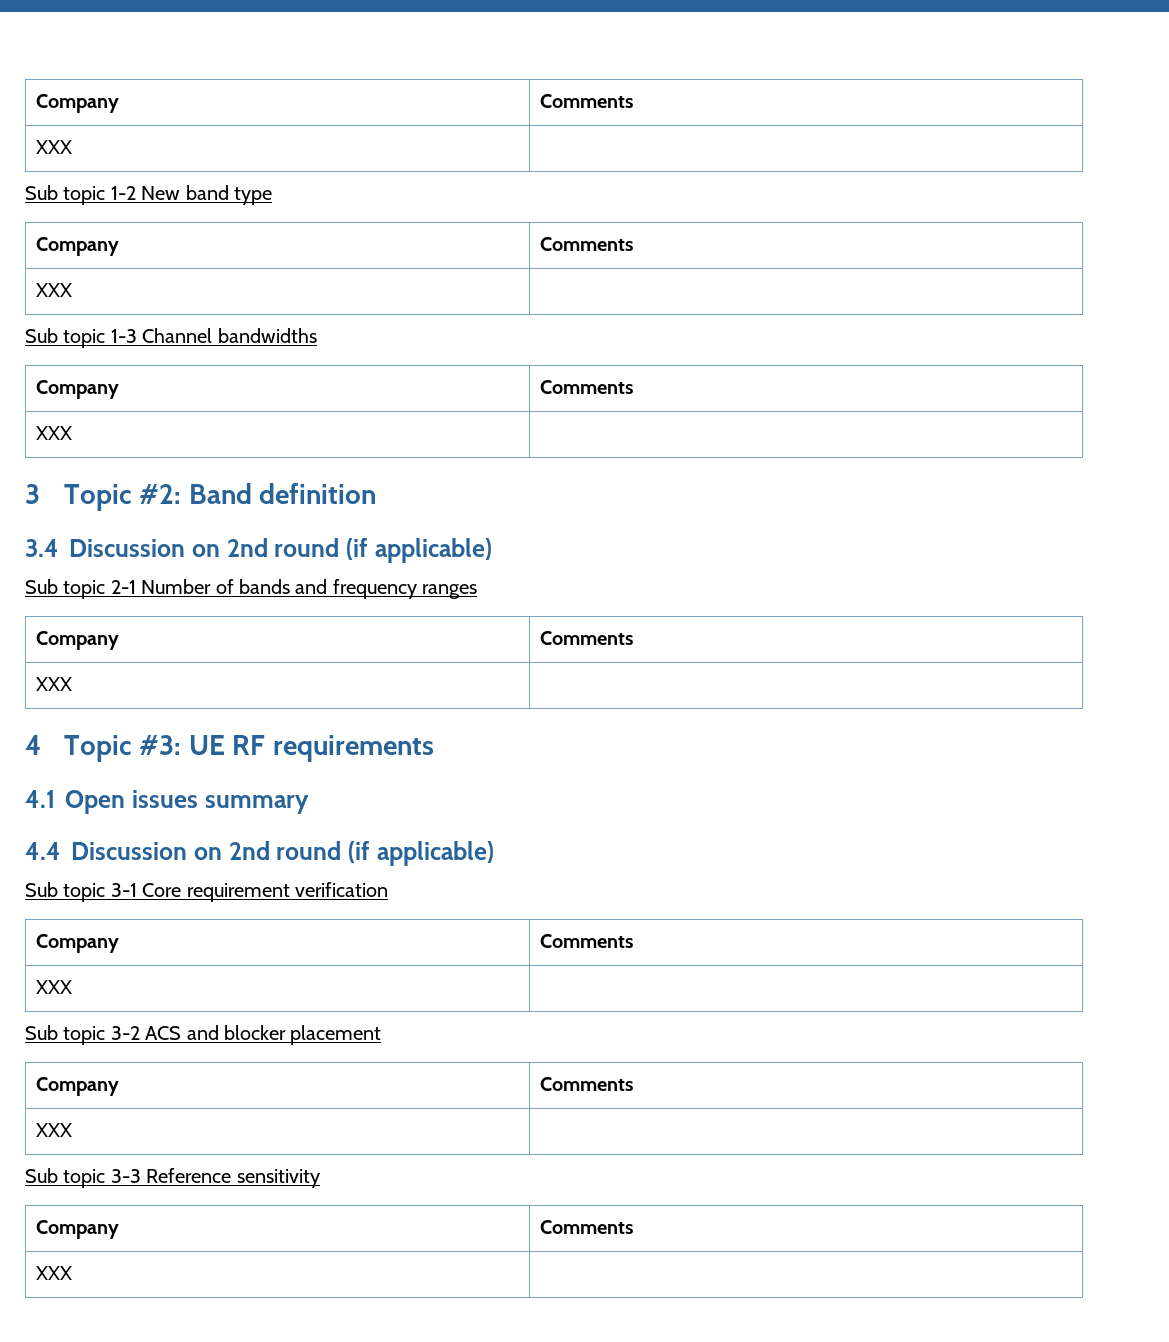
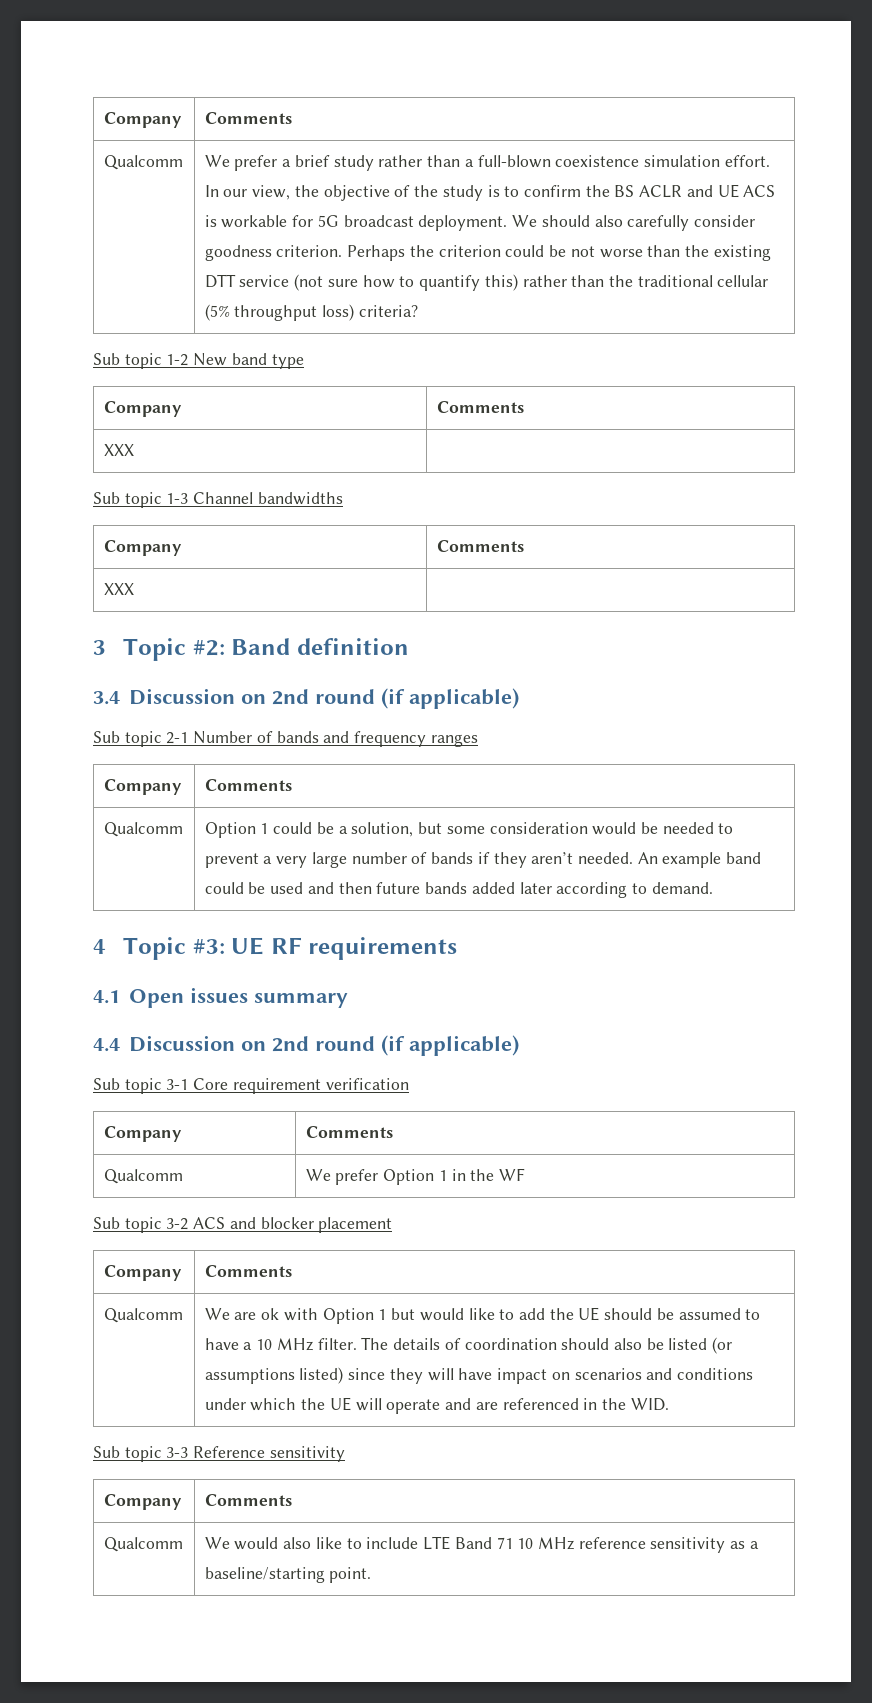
[35,94,119,113] [539,94,633,108] [35,140,72,154] Company | Comments // XXX | -> [103,112,182,128] [204,112,292,124] [103,155,183,170] [204,155,770,171] [204,184,776,201] [204,215,755,231] [204,245,771,261] [204,274,769,291] [204,304,418,321] Company | Comments // Qualcomm | We prefer a brief study rather than a full-blown coexistence simulation effort. In our view, the objective of the study is to confirm the BS ACLR and UE ACS is workable for 5G broadcast deployment. We should also carefully consider goodness criterion. Perhaps the criterion could be not worse than the existing DTT service (not sure how to quantify this) rather than the traditional cellular (5% throughput loss) criteria?
[35,677,72,691] XXX | -> [103,822,183,837] [204,822,734,838] [204,852,762,868] [204,882,713,898] Qualcomm | Option 1 could be a solution, but some consideration would be needed to prevent a very large number of bands if they aren’t needed. An example band could be used and then future bands added later according to demand.
[35,980,72,994] XXX | -> [103,1169,183,1184] [305,1168,526,1185] Qualcomm | We prefer Option 1 in the WF
[35,1123,72,1137] XXX | -> [103,1308,183,1323] [204,1307,761,1324] [204,1337,733,1354] [204,1367,753,1384] [204,1397,669,1414] Qualcomm | We are ok with Option 1 but would like to add the UE should be assumed to have a 10 MHz filter. The details of coordination should also be listed (or assumptions listed) since they will have impact on scenarios and conditions under which the UE will operate and are referenced in the WID.
[35,1266,72,1280] XXX | -> [103,1537,183,1552] [204,1536,759,1553] [204,1567,372,1583] Qualcomm | We would also like to include LTE Band 71 10 MHz reference sensitivity as a baseline/starting point.

